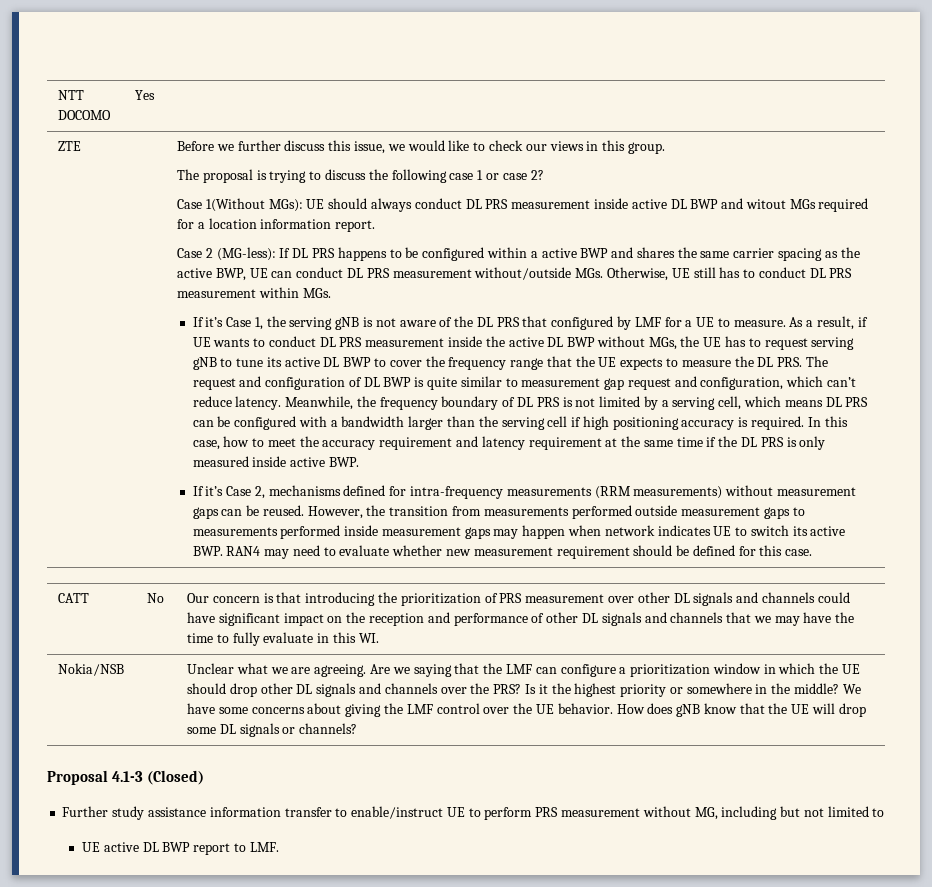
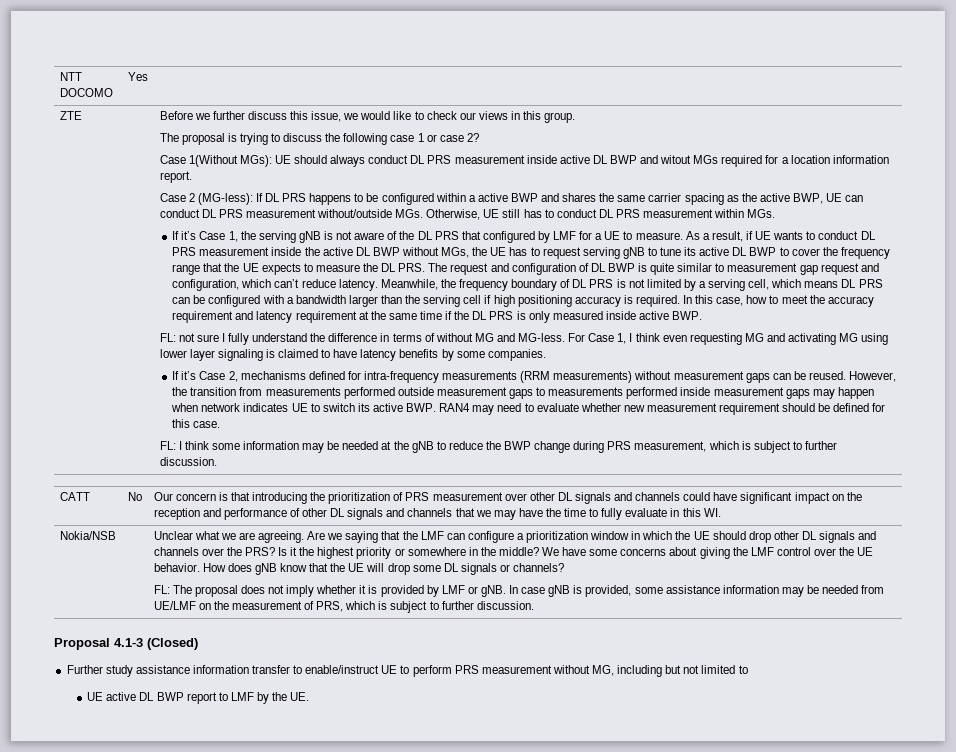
(359, 462) none -> [159,333,889,345] [159,349,546,361] // FL: not sure I fully understand the difference in terms of without MG and MG-less. For Case 1, I think even requesting MG and activating MG using lower layer signaling is claimed to have latency benefits by some companies.
(813, 552) none -> [159,441,838,453] [159,457,217,466] // FL: I think some information may be needed at the gNB to reduce the BWP change during PRS measurement, which is subject to further discussion.
(358, 728) none -> [153,585,885,597] [153,601,534,613] // FL: The proposal does not imply whether it is provided by LMF or gNB. In case gNB is provided, some assistance information may be needed from UE/LMF on the measurement of PRS, which is subject to further discussion.
[249,842,279,852] LMF. -> [230,692,310,704] LMF by the UE.

